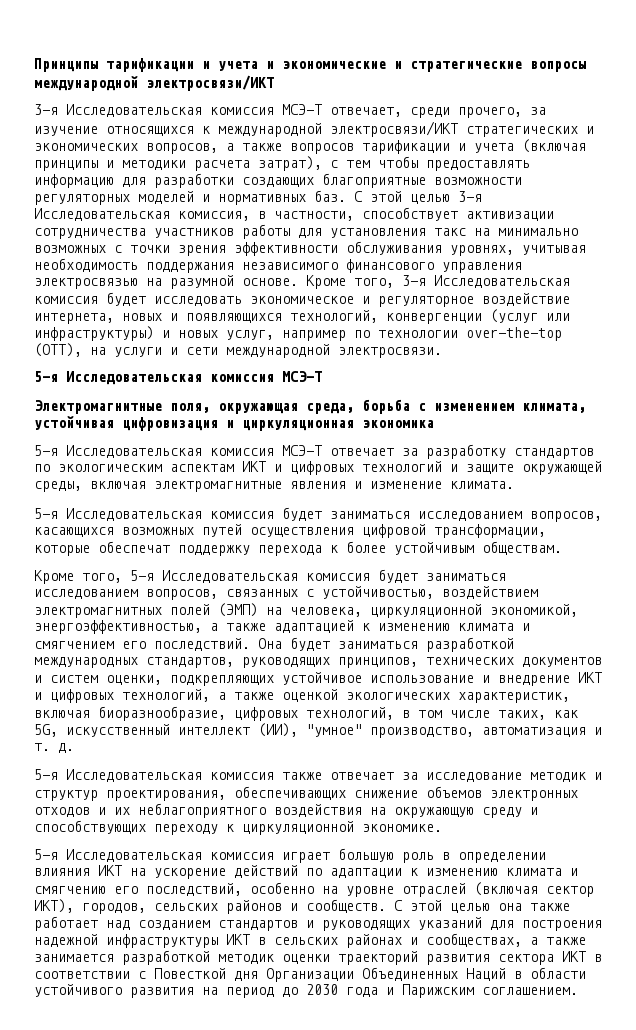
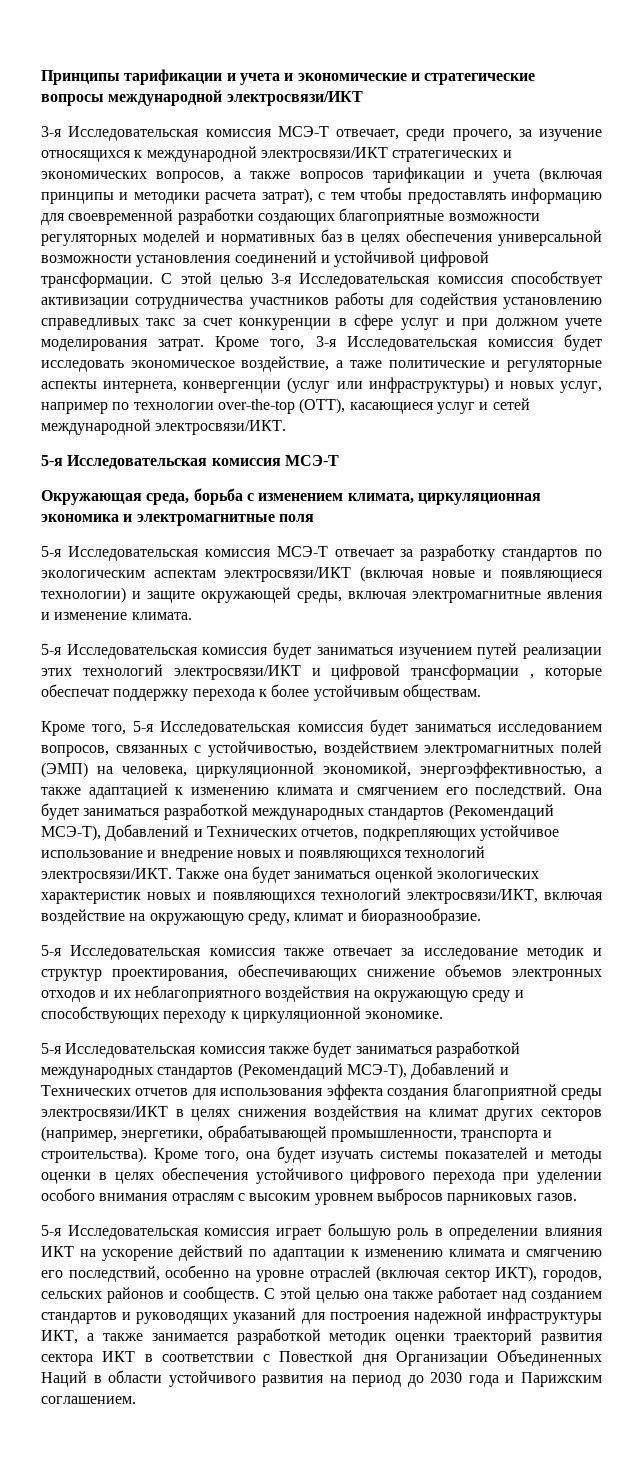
(146, 182) none -> [68,209,174,225] своевременной
[314,190,346,202] баз. -> [320,229,602,246] [41,251,489,267] [41,272,153,288] баз в целях обеспечения универсальной возможности установления соединений и устойчивой цифровой трансформации.
[178,211,354,221] комиссия, в частности, -> [437,276,504,284] комиссия
[330,228,578,238] [34,241,586,256] [34,258,522,273] [34,275,298,289] установления такс на минимально возможных с точки зрения эффективности обслуживания уровнях, учитывая необходимость поддержания независимого финансового управления электросвязью на разумной основе. -> [419,293,602,309] [41,314,603,330] [41,339,205,351] содействия установлению справедливых такс за счет конкуренции в сфере услуг и при должном учете моделирования затрат.
[362,293,570,307] [34,310,378,324] и регуляторное воздействие интернета, новых и появляющихся технологий, -> [241,356,602,372] [41,381,178,393] воздействие, а таже политические и регуляторные аспекты интернета,
[90,344,442,358] на услуги и сети международной электросвязи. -> [349,398,530,414] [41,419,287,435] касающиеся услуг и сетей международной электросвязи/ИКТ.
[34,400,298,414] Электромагнитные поля, окружающая -> [41,490,142,505] Окружающая
[34,416,234,431] устойчивая цифровизация и -> (414, 498) none
(434, 424) none -> [123,514,314,526] и электромагнитные поля
[242,461,442,475] ИКТ и цифровых технологий -> [224,566,604,582] [41,587,126,603] электросвязи/ИКТ (включая новые и появляющиеся технологии)
[418,511,602,522] [34,524,546,538] исследованием вопросов, касающихся возможных путей осуществления цифровой трансформации, -> [398,643,602,659] [41,664,535,680] изучением путей реализации этих технологий электросвязи/ИКТ и цифровой трансформации ,
[146,657,602,668] [34,675,162,685] стандартов, руководящих принципов, технических документов и систем оценки, -> [368,804,554,820] [41,824,359,841] стандартов (Рекомендаций МСЭ-Т), Добавлений и Технических отчетов,
[578,672,602,683] [34,689,570,703] [34,706,578,721] [34,723,602,738] [34,743,74,753] ИКТ и цифровых технологий, а также оценкой экологических характеристик, включая биоразнообразие, цифровых технологий, в том числе таких, как 5G, искусственный интеллект (ИИ), "умное" производство, автоматизация и т. д. -> [236,846,485,862] [41,866,539,883] [41,888,604,904] [41,908,481,925] новых и появляющихся технологий электросвязи/ИКТ. Также она будет заниматься оценкой экологических характеристик новых и появляющихся технологий электросвязи/ИКТ, включая воздействие на окружающую среду, климат и биоразнообразие.
(442, 828) none -> [41,1041,520,1058] [41,1062,509,1079] [41,1083,603,1100] [41,1105,602,1121] [41,1125,552,1142] [41,1146,603,1163] [41,1167,602,1184] [41,1188,577,1205] // 5-я Исследовательская комиссия также будет заниматься разработкой международных стандартов (Рекомендаций МСЭ-Т), Добавлений и Технических отчетов для использования эффекта создания благоприятной среды электросвязи/ИКТ в целях снижения воздействия на климат других секторов (например, энергетики, обрабатывающей промышленности, транспорта и строительства). Кроме того, она будет изучать системы показателей и методы оценки в целях обеспечения устойчивого цифрового перехода при уделении особого внимания отраслям с высоким уровнем выбросов парниковых газов.
[226,933,522,948] ИКТ в сельских районах и сообществах, -> [41,1330,78,1344] ИКТ,

